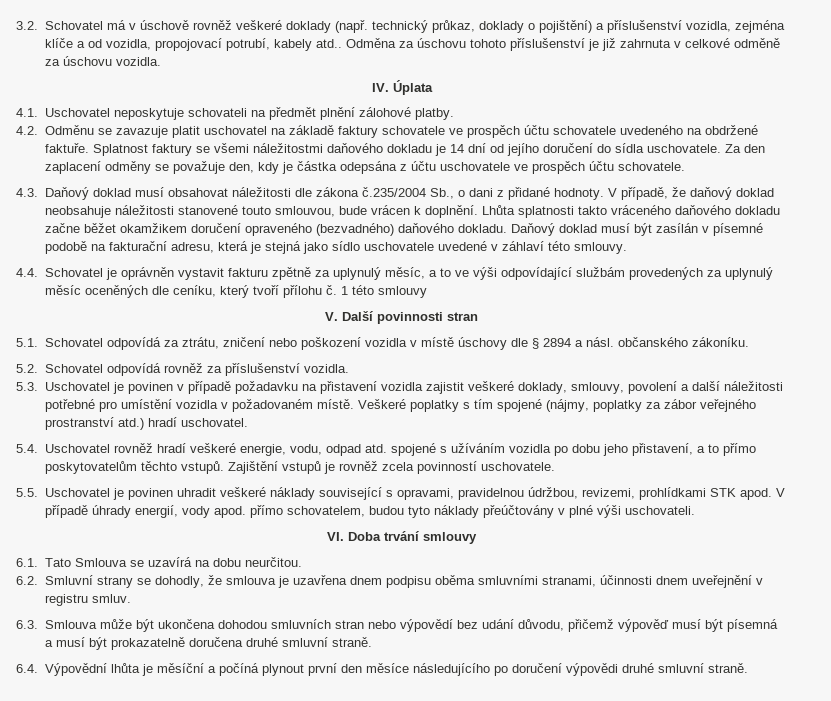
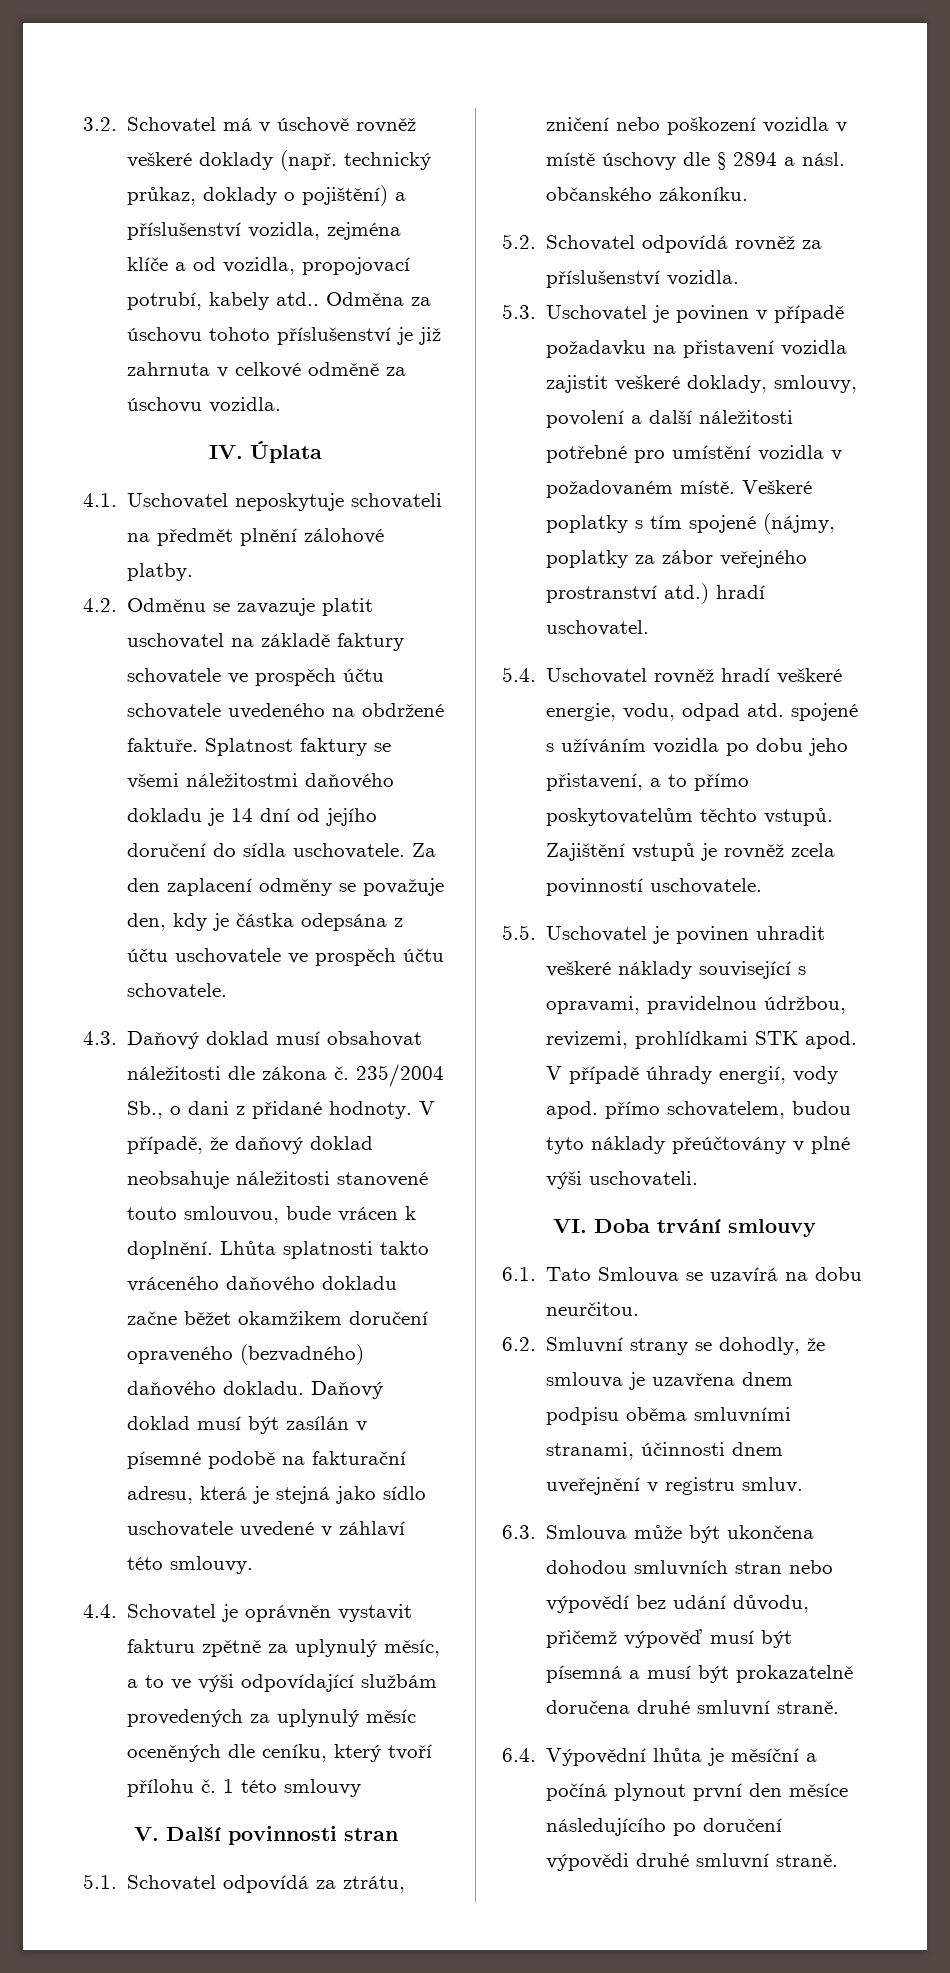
[361,187,426,197] č.235/2004 -> [334,1064,445,1087] č. 235/2004

